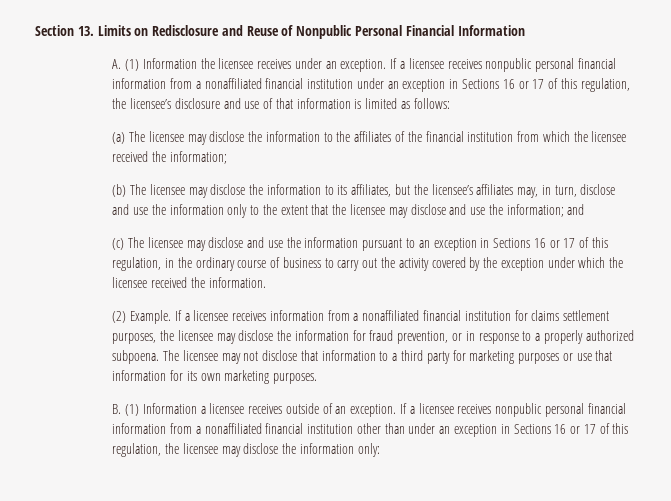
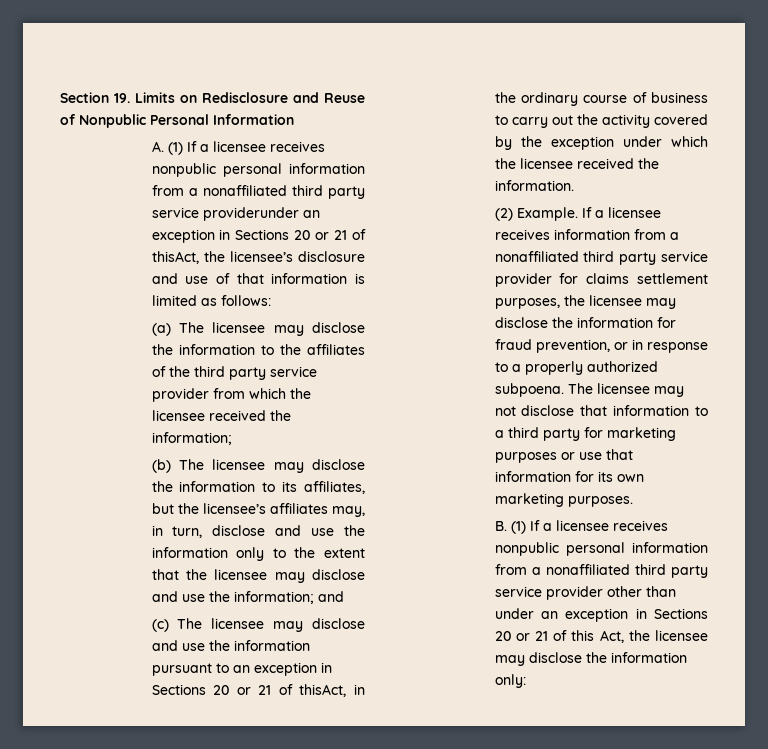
[77,26,94,36] 13. -> [114,93,130,103] 19.
[405,25,454,36] Financial -> (209, 119) none
[142,58,616,72] [112,78,630,92] Information the licensee receives under an exception. If a licensee receives nonpublic personal financial information from a nonaffiliated financial institution under an exception in Sections 16 or 17 of this regulation, -> [186,141,325,152] [151,163,365,177] [151,185,365,199] [151,207,320,221] [151,229,366,243] [151,251,199,264] If a licensee receives nonpublic personal information from a nonaffiliated third party service providerunder an exception in Sections 20 or 21 of thisAct,
[425,131,514,142] financial institution -> [193,366,317,380] [151,388,209,402] third party service provider
[533,237,608,248] [112,257,162,271] 16 or 17 of this regulation, -> [213,684,347,697] 20 or 21 of thisAct,
[422,310,511,321] financial institution -> [583,251,708,265] [494,273,552,287] third party service provider
[142,403,626,417] [112,423,354,434] Information a licensee receives outside of an exception. If a licensee receives nonpublic personal financial information from a nonaffiliated financial institution -> [529,520,668,531] [494,542,708,556] [494,564,708,578] [494,586,603,600] If a licensee receives nonpublic personal information from a nonaffiliated third party service provider
[554,423,629,434] [112,443,162,457] 16 or 17 of this regulation, -> [494,630,624,643] 20 or 21 of this Act,

